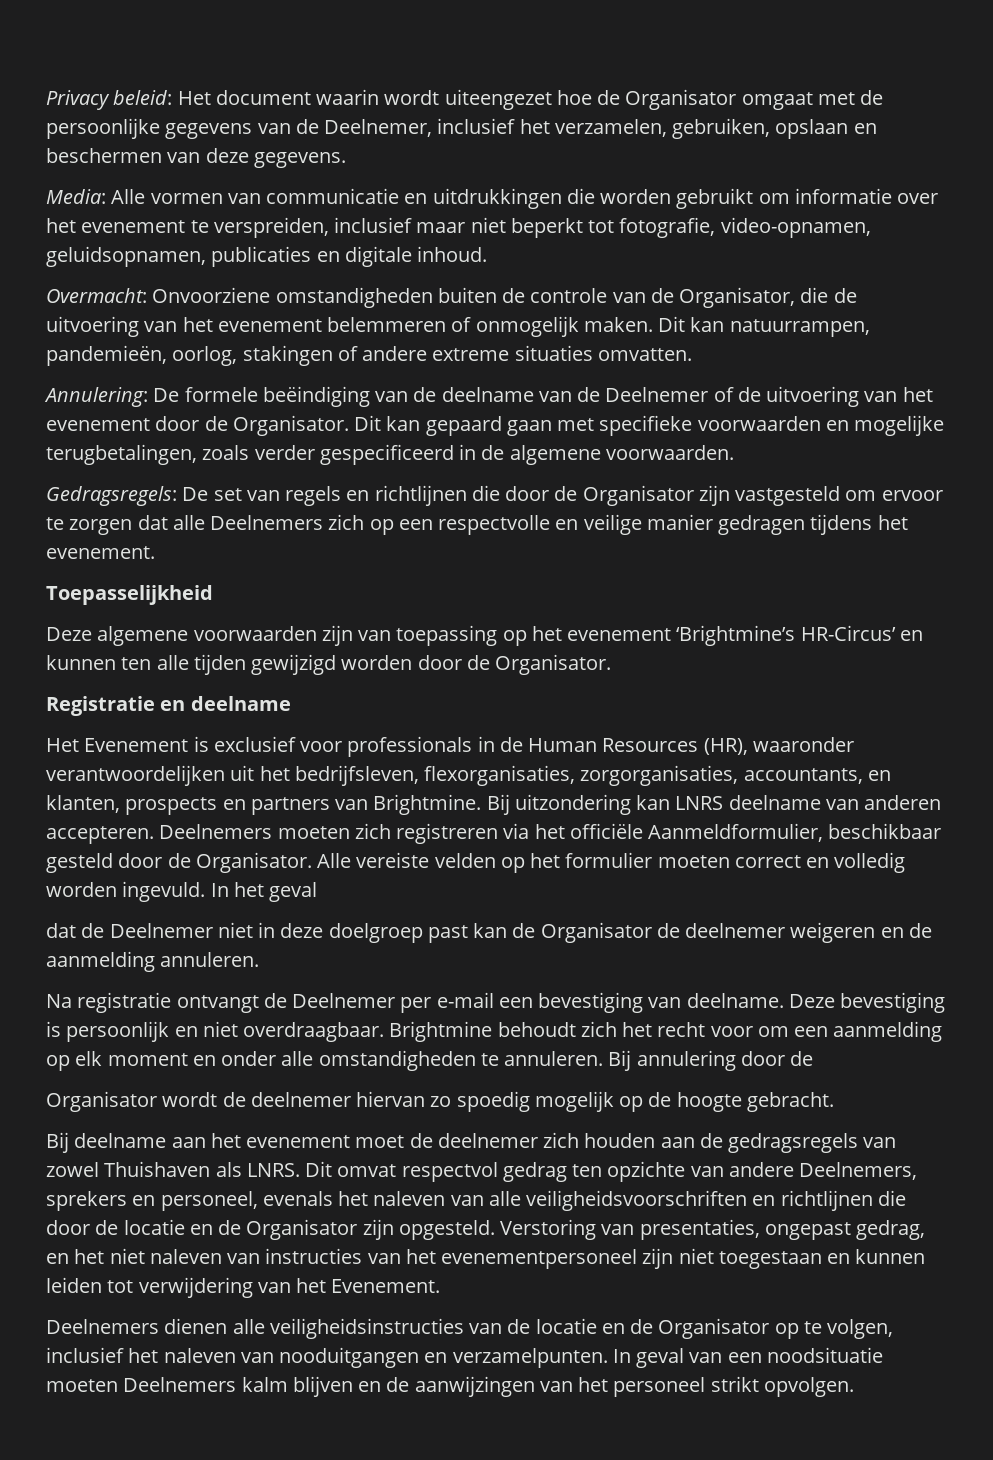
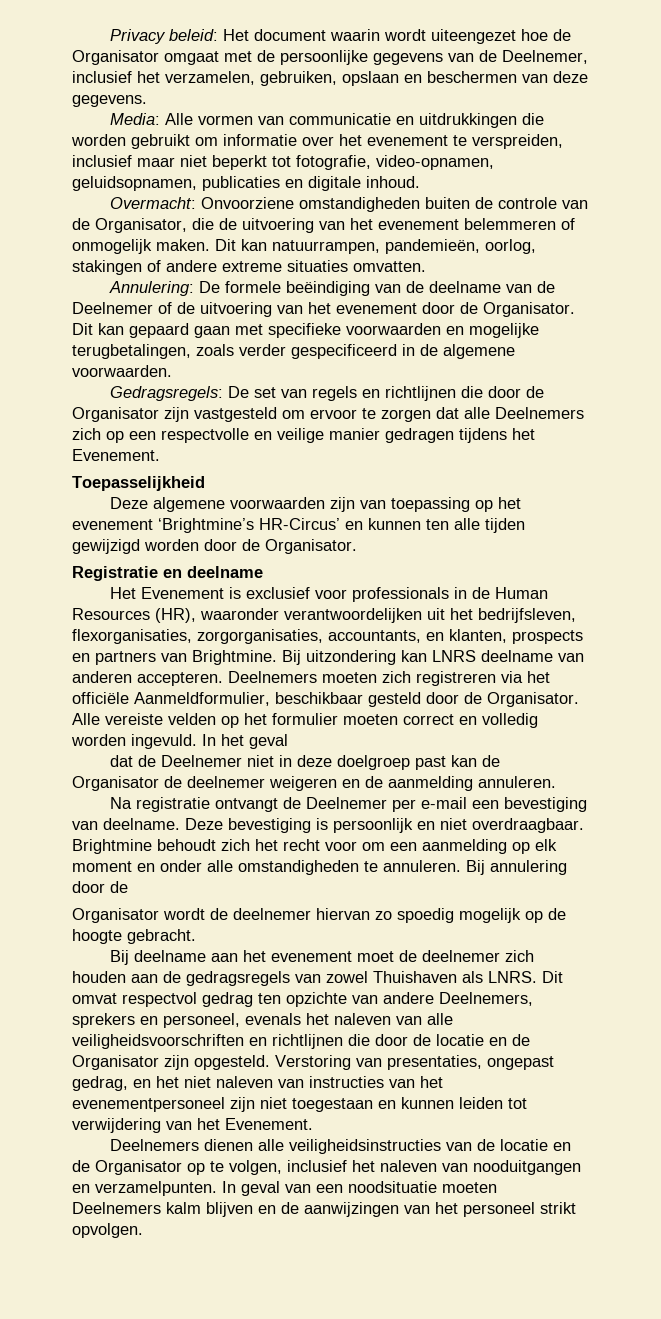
[46,546,155,559] evenement. -> [72,449,160,461] Evenement.

